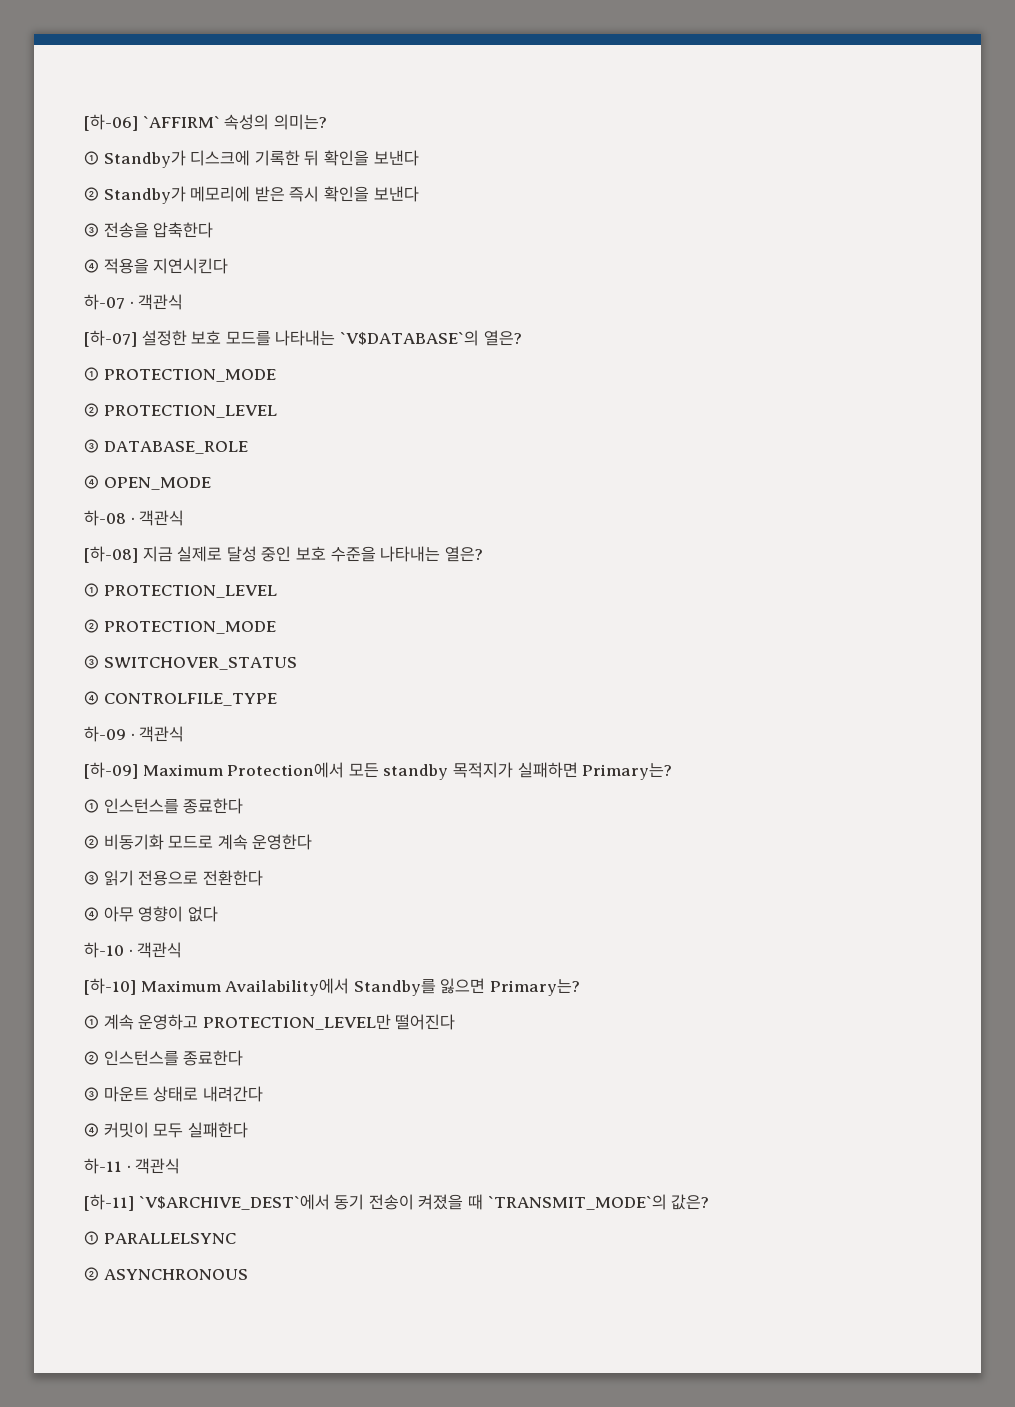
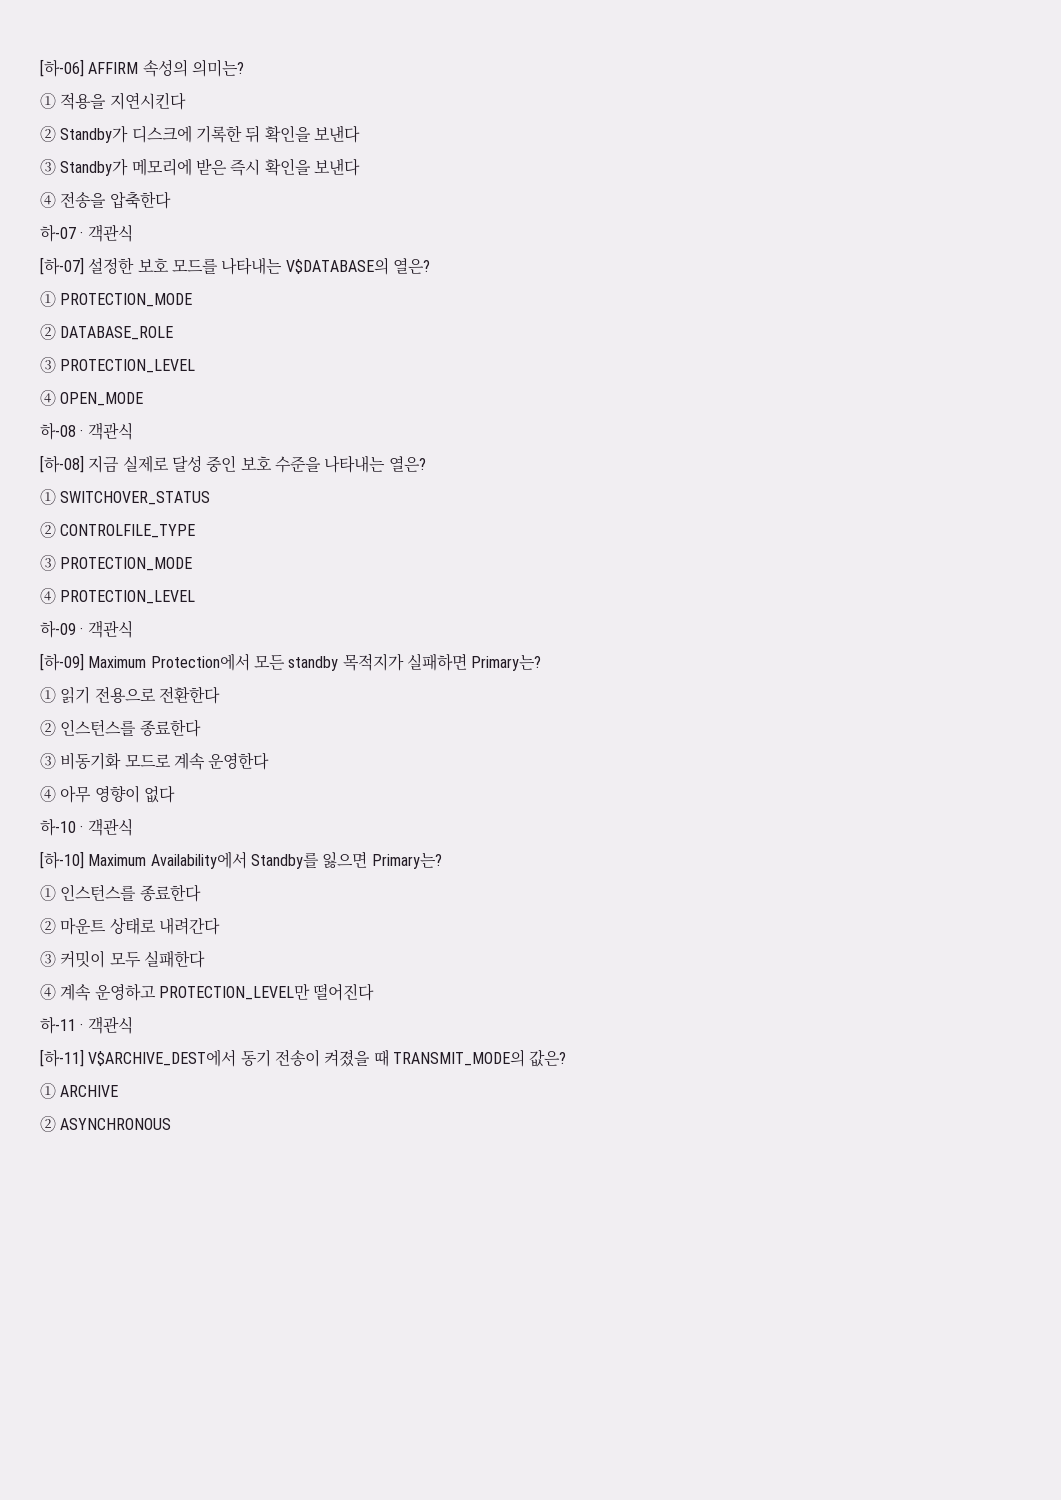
[142,116,220,128] `AFFIRM` -> [88,62,139,74] AFFIRM
(99, 158) none -> [60,92,186,110] [40,126,56,142] 적용을 지연시킨다 // ②
[84,187,99,201] ② -> [40,159,56,175] ③
[84,223,99,237] ③ -> [40,192,56,208] ④
[84,258,229,274] // ④ 적용을 지연시킨다 -> (171, 200) none
[339,330,479,346] `V$DATABASE`의 -> [285,257,389,275] V$DATABASE의
[103,405,277,418] [84,439,248,454] PROTECTION_LEVEL // ③ DATABASE_ROLE -> [60,326,174,340] [40,357,196,373] DATABASE_ROLE // ③ PROTECTION_LEVEL
[103,585,277,598] [84,619,276,634] [84,655,297,670] [84,691,277,706] PROTECTION_LEVEL // ② PROTECTION_MODE // ③ SWITCHOVER_STATUS // ④ CONTROLFILE_TYPE -> [60,491,211,505] [40,522,196,538] [40,555,193,571] [40,588,196,604] SWITCHOVER_STATUS // ② CONTROLFILE_TYPE // ③ PROTECTION_MODE // ④ PROTECTION_LEVEL
[103,798,244,814] [84,835,99,849] 인스턴스를 종료한다 // ② -> [60,686,220,704] [40,719,201,737] [40,753,56,769] 읽기 전용으로 전환한다 // ② 인스턴스를 종료한다 // ③
[84,870,263,886] // ③ 읽기 전용으로 전환한다 -> (270, 761) none
[103,1014,456,1030] [84,1050,244,1066] [84,1086,263,1102] [84,1122,248,1138] 계속 운영하고 PROTECTION_LEVEL만 떨어진다 // ② 인스턴스를 종료한다 // ③ 마운트 상태로 내려간다 // ④ 커밋이 모두 실패한다 -> [60,884,201,902] [40,917,220,935] [40,950,205,968] [40,983,375,1001] 인스턴스를 종료한다 // ② 마운트 상태로 내려간다 // ③ 커밋이 모두 실패한다 // ④ 계속 운영하고 PROTECTION_LEVEL만 떨어진다
[138,1194,330,1210] `V$ARCHIVE_DEST`에서 -> [88,1049,237,1067] V$ARCHIVE_DEST에서
[487,1194,667,1210] `TRANSMIT_MODE`의 -> [392,1049,525,1067] TRANSMIT_MODE의
[103,1233,236,1244] PARALLELSYNC -> [60,1085,119,1097] ARCHIVE

